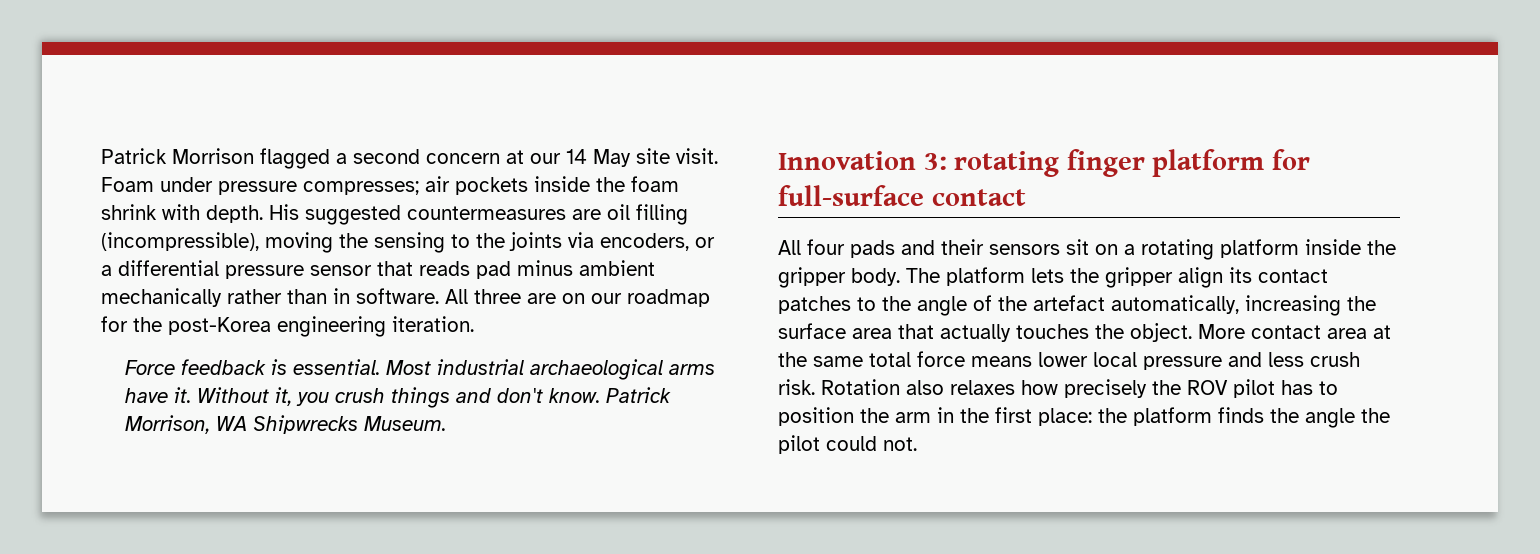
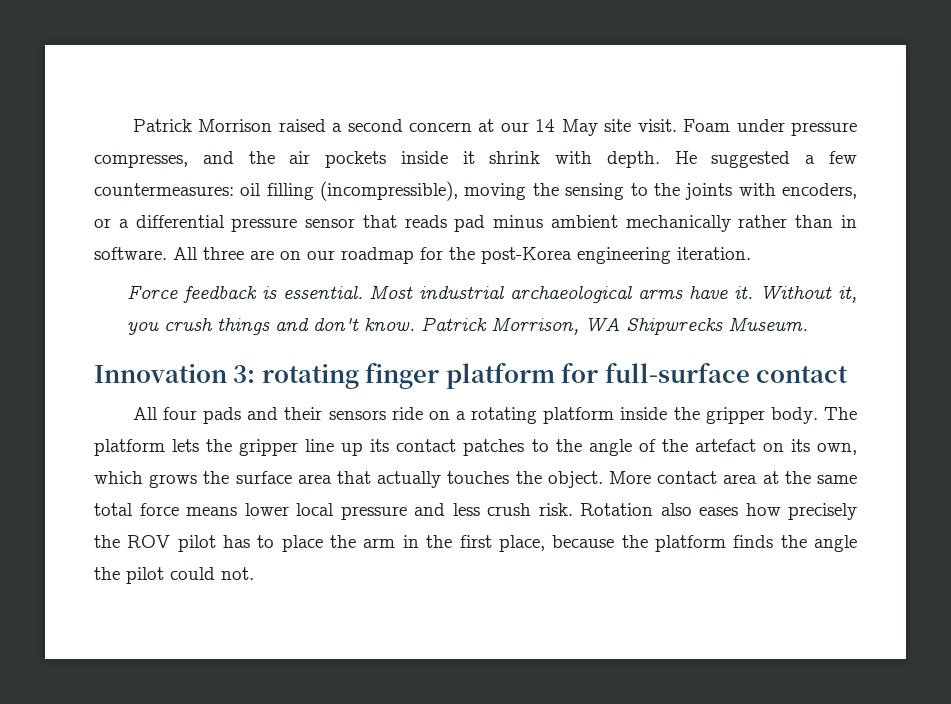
[260,148,330,169] flagged -> [278,119,326,132] raised
[303,181,419,195] compresses; -> [94,151,275,168] compresses, and the
[596,176,679,192] the foam -> [462,151,475,164] it
[269,204,601,225] His suggested countermeasures are -> [674,151,857,168] [94,183,234,196] He suggested a few countermeasures:
[568,232,594,248] via -> [738,183,776,196] with
[1066,239,1089,255] sit -> [391,407,423,420] ride
[1178,267,1223,288] align -> [305,439,364,456] line up
[1111,295,1341,316] automatically, increasing -> [762,439,857,455] [94,471,198,488] on its own, which grows
[950,380,1015,395] relaxes -> [699,507,738,516] eases
[778,407,854,426] position -> [281,535,323,552] place
[1038,408,1092,426] place: -> [498,535,615,552] place, because

